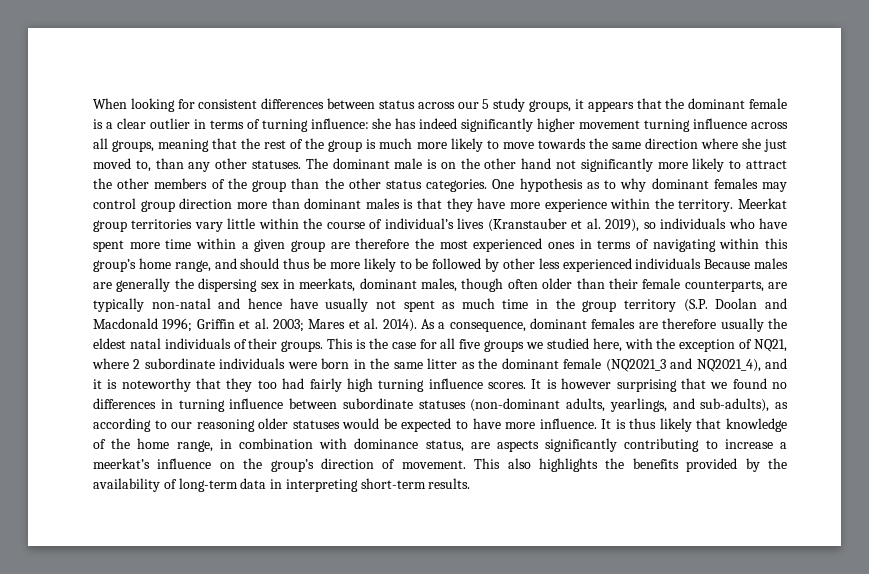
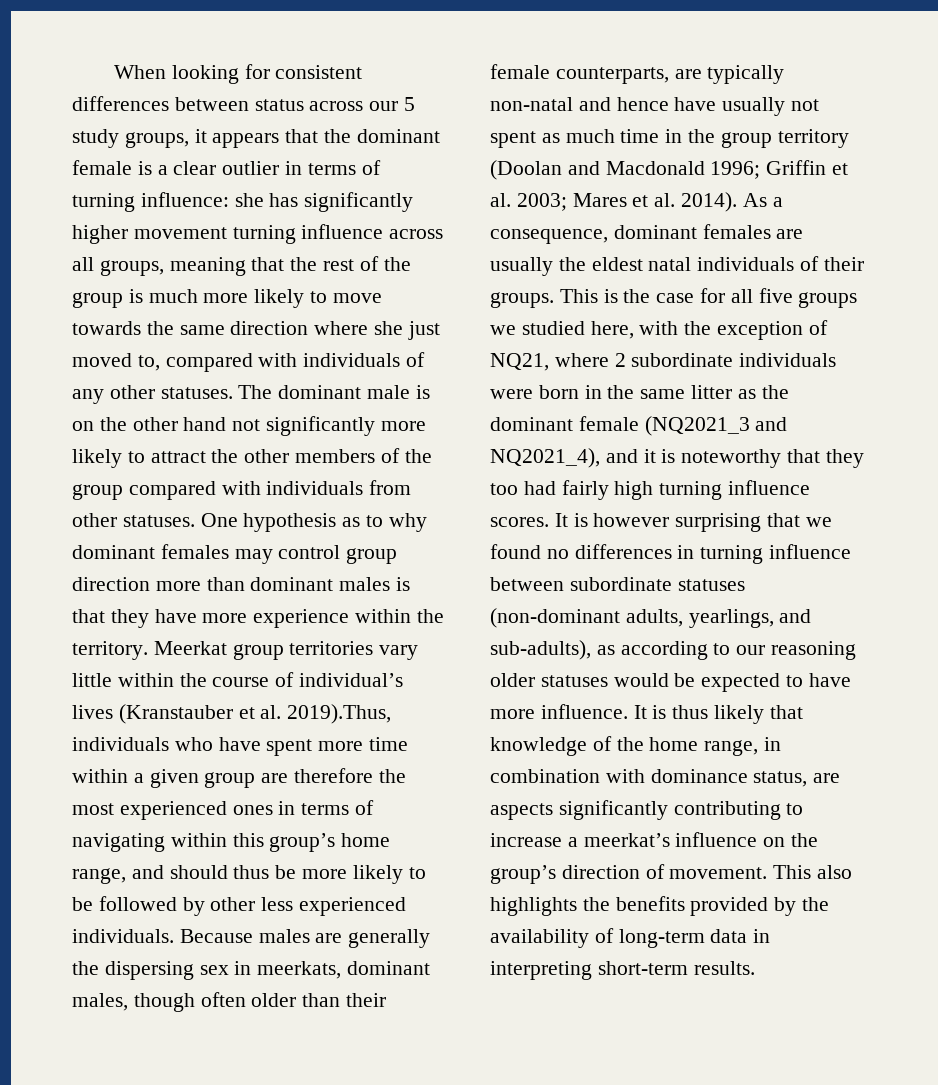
[419,118,458,129] indeed -> (299, 200) none
[155,158,184,169] than -> [165,352,426,372] compared with individuals of
[291,178,488,192] than the other status categories. -> [128,480,412,500] [72,513,195,527] compared with individuals from other statuses.
[605,219,656,232] 2019), so -> [287,704,392,724] 2019).Thus,
[635,258,702,269] individuals -> [72,929,174,943] individuals.
[683,298,758,312] (S.P. Doolan -> [490,160,562,180] (Doolan
[662,318,717,329] therefore -> (804, 234) none

